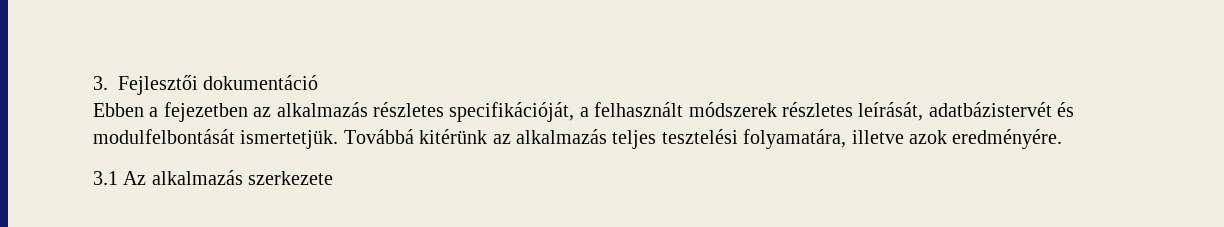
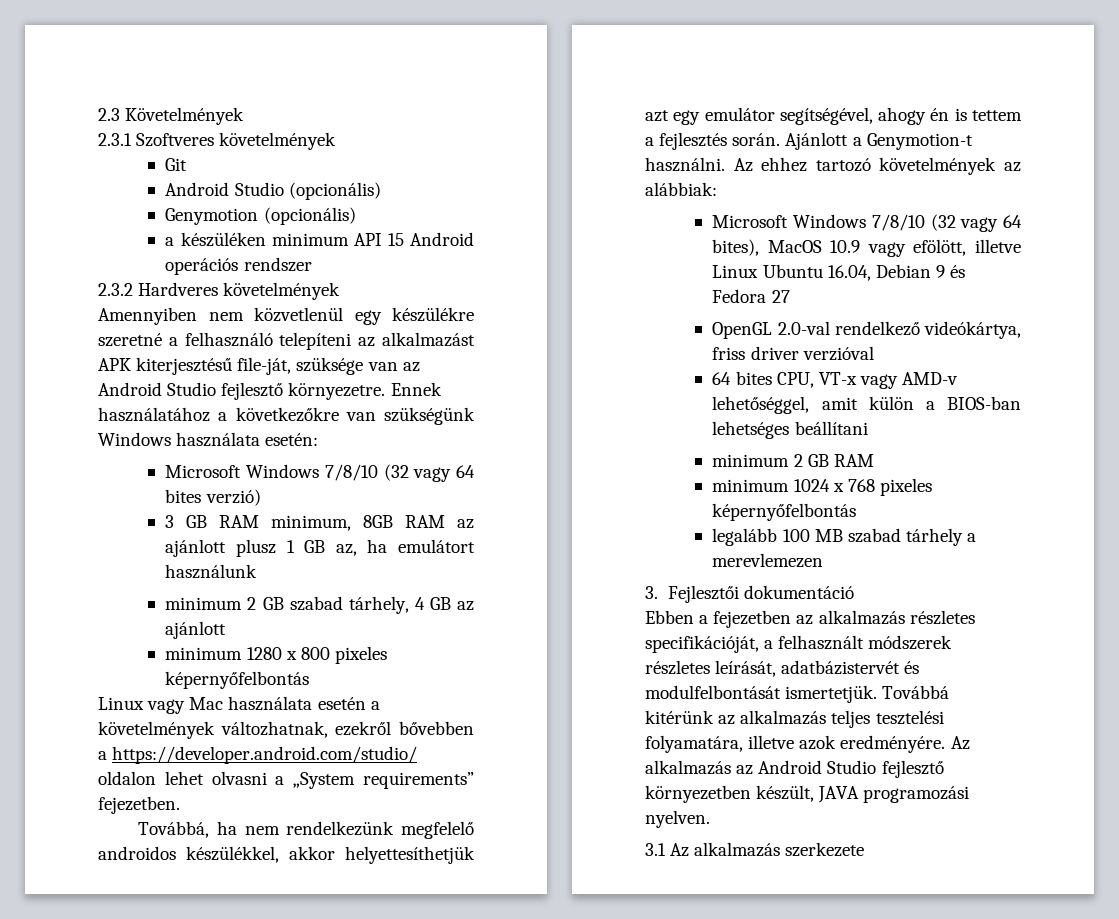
(93, 83) none -> [98,107,245,125] [98,132,337,150] [165,158,188,171] [165,182,381,200] [165,207,356,225] [165,232,474,247] [165,257,312,275] [98,282,341,300] [98,307,474,325] [98,332,476,350] [98,357,420,375] [98,382,442,400] [98,407,475,425] [98,432,319,447] [165,464,475,482] [165,489,261,506] [165,515,474,531] [165,539,475,557] [165,564,258,579] [165,596,474,614] [165,621,227,639] [165,646,387,664] [165,671,310,689] [98,696,380,714] [98,721,475,739] [98,746,418,764] [98,771,475,789] [98,796,180,814] [138,821,474,839] [98,846,475,864] [645,107,1022,125] [645,132,973,150] [645,157,1021,175] [645,182,717,196] [712,214,1022,232] [712,239,1021,257] [712,264,966,281] [712,289,790,303] [712,321,1021,339] [712,346,874,361] [712,371,959,389] [712,396,1021,414] [712,421,868,439] [712,454,874,467] [712,478,932,496] [712,503,857,521] [712,528,977,546] [712,553,824,568] 2.3 Követelmények // 2.3.1 Szoftveres követelmények // Git // Android Studio (opcionális) // Genymotion (opcionális) // a készüléken minimum API 15 Android operációs rendszer // 2.3.2 Hardveres követelmények // Amennyiben nem közvetlenül egy készülékre szeretné a felhasználó telepíteni az alkalmazást APK kiterjesztésű file-ját, szüksége van az Android Studio fejlesztő környezetre. Ennek használatához a következőkre van szükségünk Windows használata esetén: // Microsoft Windows 7/8/10 (32 vagy 64 bites verzió) // 3 GB RAM minimum, 8GB RAM az ajánlott plusz 1 GB az, ha emulátort használunk // minimum 2 GB szabad tárhely, 4 GB az ajánlott // minimum 1280 x 800 pixeles képernyőfelbontás // Linux vagy Mac használata esetén a követelmények változhatnak, ezekről bővebben a https://developer.android.com/studio/ oldalon lehet olvasni a „System requirements” fejezetben. // Továbbá, ha nem rendelkezünk megfelelő androidos készülékkel, akkor helyettesíthetjük azt egy emulátor segítségével, ahogy én is tettem a fejlesztés során. Ajánlott a Genymotion-t használni. Az ehhez tartozó követelmények az alábbiak: // Microsoft Windows 7/8/10 (32 vagy 64 bites), MacOS 10.9 vagy efölött, illetve Linux Ubuntu 16.04, Debian 9 és Fedora 27 // OpenGL 2.0-val rendelkező videókártya, friss driver verzióval // 64 bites CPU, VT-x vagy AMD-v lehetőséggel, amit külön a BIOS-ban lehetséges beállítani // minimum 2 GB RAM // minimum 1024 x 768 pixeles képernyőfelbontás // legalább 100 MB szabad tárhely a merevlemezen //
(1063, 139) none -> [950,736,970,750] [645,760,944,778] [645,785,970,803] [645,810,710,828] Az alkalmazás az Android Studio fejlesztő környezetben készült, JAVA programozási nyelven.

